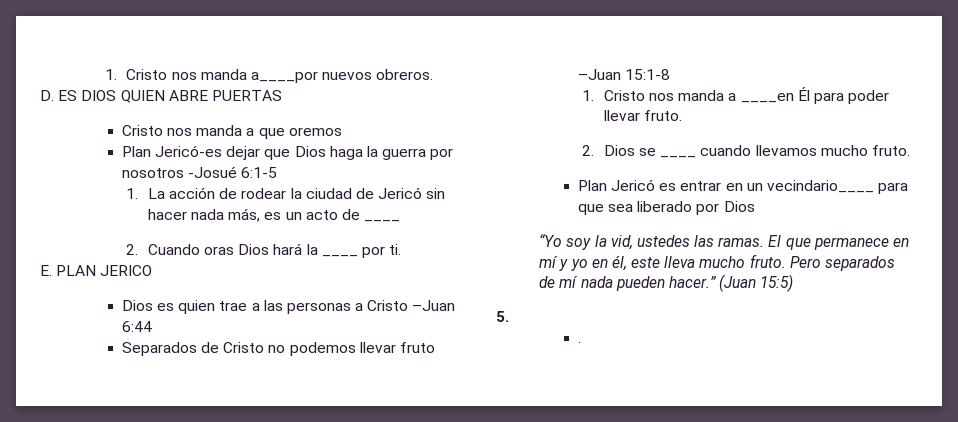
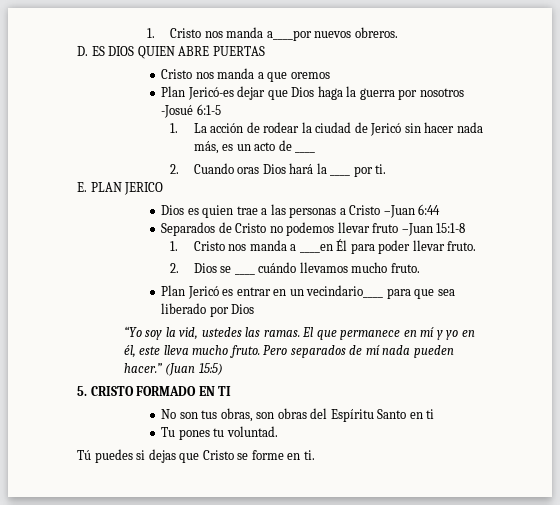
[700,145,752,156] cuando -> [258,262,297,273] cuándo
[577,341,581,343] // . -> [90,386,232,396] [161,408,435,422] [161,426,278,440] [77,449,315,463] CRISTO FORMADO EN TI // No son tus obras, son obras del Espíritu Santo en ti // Tu pones tu voluntad. // Tú puedes si dejas que Cristo se forme en ti.

